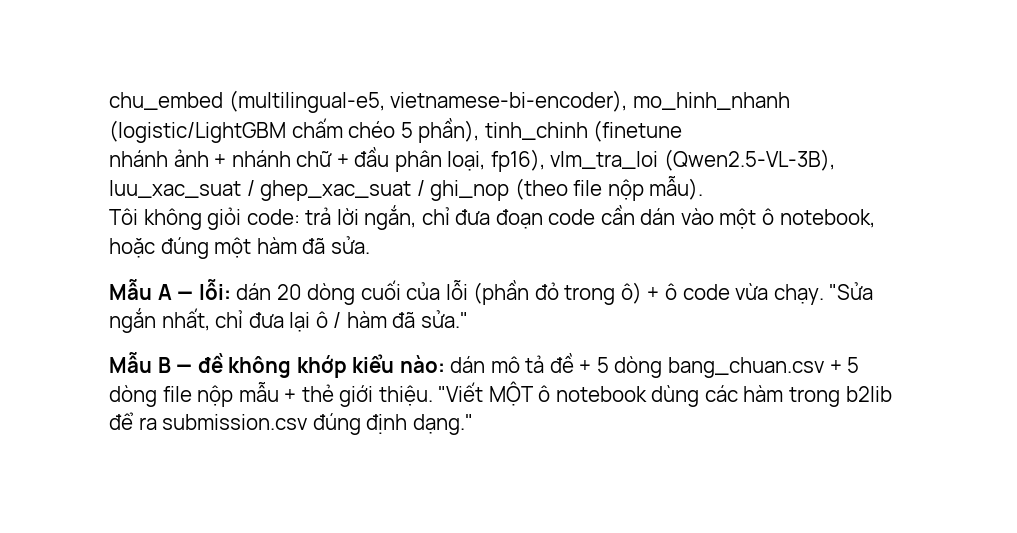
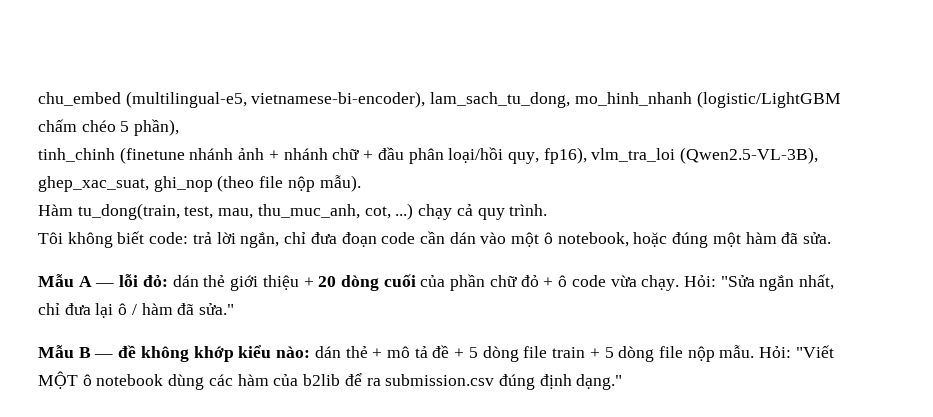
(628, 101) none -> [430,92,571,108] lam_sach_tu_dong,
(480, 130) none -> (180, 127) //
(683, 131) // -> (185, 155) none
[447,151,486,171] loại, -> [448,147,539,164] loại/hồi quy,
[109,180,425,201] luu_xac_suat / ghep_xac_suat / -> [38,176,149,192] ghep_xac_suat,
(704, 188) none -> [38,203,548,220] // Hàm tu_dong(train, test, mau, thu_muc_anh, cot, ...) chạy cả quy trình.
[207,207,242,230] giỏi -> [117,231,145,244] biết
[198,279,642,305] lỗi: dán 20 dòng cuối của lỗi (phần đỏ trong ô) -> [119,274,539,291] lỗi đỏ: dán thẻ giới thiệu + 20 dòng cuối của phần chữ đỏ
(824, 294) none -> [683,275,716,287] Hỏi:
(486, 364) none -> [345,346,383,358] thẻ +
[668,357,825,378] bang_chuan.csv -> [523,346,586,358] file train
[238,382,433,407] mẫu + thẻ giới thiệu. -> [719,345,792,358] mẫu. Hỏi:
[789,387,841,407] trong -> [273,374,299,386] của

